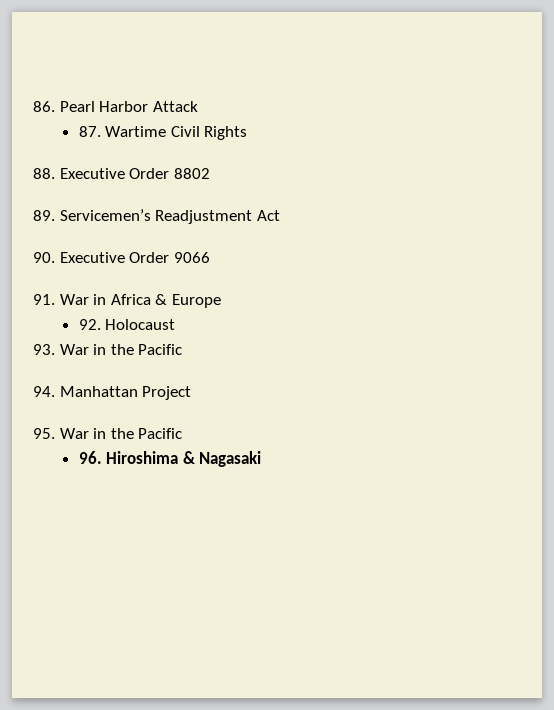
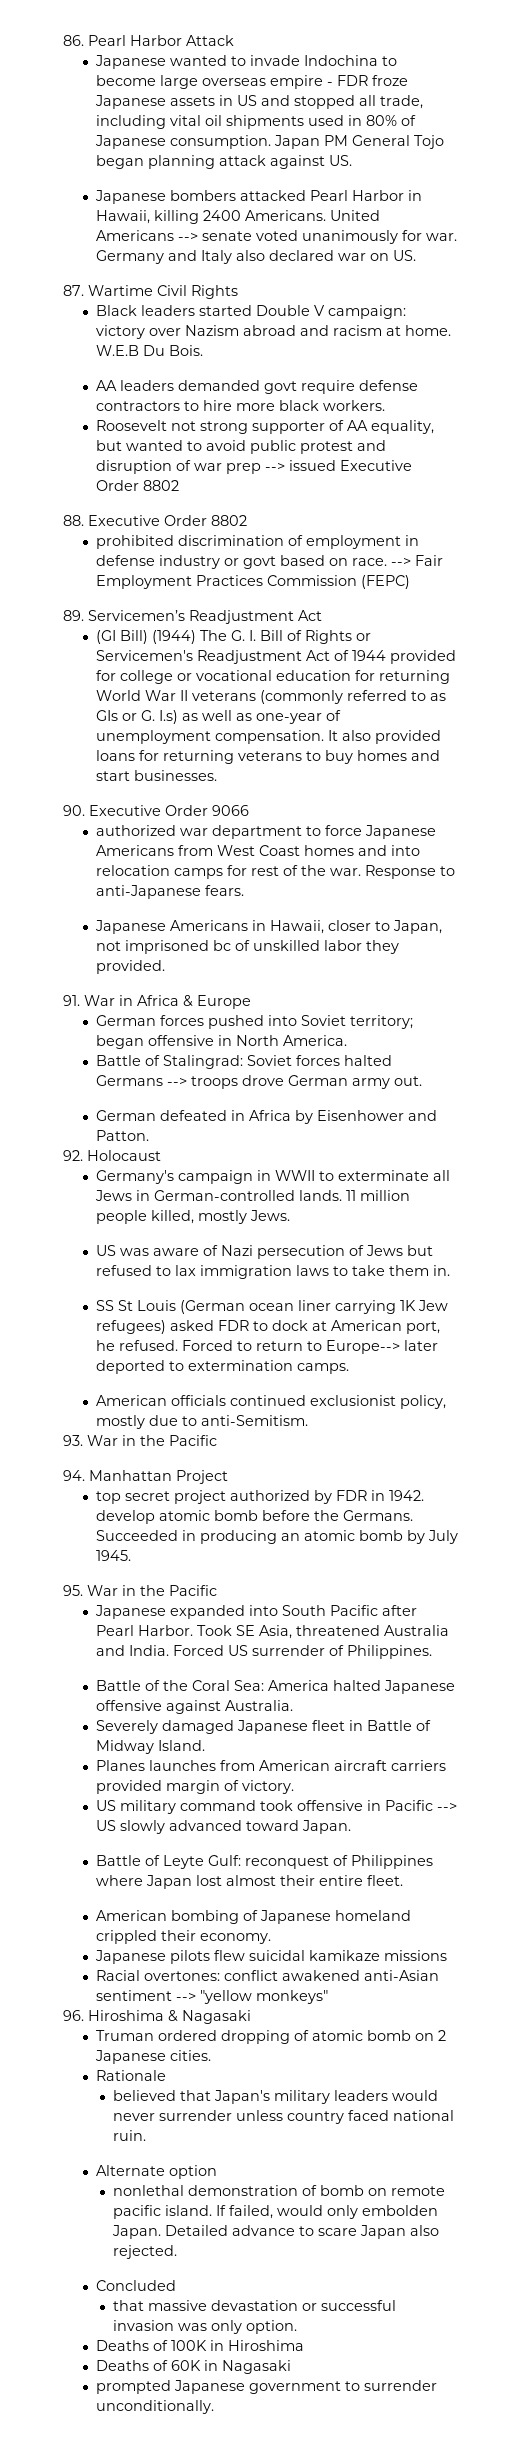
[78,126,248,140] [33,168,210,179] [33,209,280,224] [33,252,210,263] 87. Wartime Civil Rights // 88. Executive Order 8802 // 89. Servicemen’s Readjustment Act // 90. Executive Order 9066 -> [95,55,398,69] [96,75,409,89] [95,95,424,109] [96,115,417,129] [95,135,445,149] [96,155,353,169] [95,190,423,204] [96,210,381,224] [96,230,458,244] [96,250,417,264] [63,285,238,299] [96,305,407,319] [96,325,452,339] [96,345,204,356] [96,380,419,394] [96,400,386,411] [96,420,435,434] [96,440,387,454] [96,460,413,474] [96,480,180,491] [63,515,247,526] [96,535,420,549] [96,555,444,569] [96,575,411,589] [63,610,322,624] [96,630,372,644] [96,650,457,664] [96,670,451,684] [96,690,447,704] [96,710,342,724] [96,730,442,744] [96,750,441,764] [96,770,218,781] [63,805,249,816] [96,825,437,839] [96,845,421,856] [96,865,456,879] [96,885,245,899] [95,920,443,934] [96,940,400,954] [96,960,166,974] Japanese wanted to invade Indochina to become large overseas empire - FDR froze Japanese assets in US and stopped all trade, including vital oil shipments used in 80% of Japanese consumption. Japan PM General Tojo began planning attack against US. // Japanese bombers attacked Pearl Harbor in Hawaii, killing 2400 Americans. United Americans --> senate voted unanimously for war. Germany and Italy also declared war on US. // 87. Wartime Civil Rights // Black leaders started Double V campaign: victory over Nazism abroad and racism at home. W.E.B Du Bois. // AA leaders demanded govt require defense contractors to hire more black workers. // Roosevelt not strong supporter of AA equality, but wanted to avoid public protest and disruption of war prep --> issued Executive Order 8802 // 88. Executive Order 8802 // prohibited discrimination of employment in defense industry or govt based on race. --> Fair Employment Practices Commission (FEPC) // 89. Servicemen’s Readjustment Act // (GI Bill) (1944) The G. I. Bill of Rights or Servicemen's Readjustment Act of 1944 provided for college or vocational education for returning World War II veterans (commonly referred to as GIs or G. I.s) as well as one-year of unemployment compensation. It also provided loans for returning veterans to buy homes and start businesses. // 90. Executive Order 9066 // authorized war department to force Japanese Americans from West Coast homes and into relocation camps for rest of the war. Response to anti-Japanese fears. // Japanese Americans in Hawaii, closer to Japan, not imprisoned bc of unskilled labor they provided.
[78,319,176,330] 92. Holocaust -> [96,1015,414,1029] [96,1035,348,1049] [96,1055,393,1069] [96,1075,423,1089] [96,1110,438,1124] [96,1130,150,1141] [63,1150,161,1161] [96,1170,451,1184] [95,1190,411,1201] [96,1210,291,1224] [96,1245,434,1259] [96,1265,451,1279] [96,1300,449,1314] [96,1320,441,1334] [96,1340,439,1354] [96,1360,350,1374] [96,1395,447,1409] [96,1415,309,1429] German forces pushed into Soviet territory; began offensive in North America. // Battle of Stalingrad: Soviet forces halted Germans --> troops drove German army out. // German defeated in Africa by Eisenhower and Patton. // 92. Holocaust // Germany's campaign in WWII to exterminate all Jews in German-controlled lands. 11 million people killed, mostly Jews. // US was aware of Nazi persecution of Jews but refused to lax immigration laws to take them in. // SS St Louis (German ocean liner carrying 1K Jew refugees) asked FDR to dock at American port, he refused. Forced to return to Europe--> later deported to extermination camps. // American officials continued exclusionist policy, mostly due to anti-Semitism.
(192, 393) none -> [96,1490,425,1504] [96,1510,414,1524] [96,1530,459,1544] [96,1550,132,1561] // top secret project authorized by FDR in 1942. develop atomic bomb before the Germans. Succeeded in producing an atomic bomb by July 1945.
[78,451,262,467] 96. Hiroshima & Nagasaki -> [95,1605,418,1619] [96,1625,450,1639] [96,1645,433,1659] [96,1680,456,1694] [96,1700,294,1714] [96,1720,432,1734] [96,1740,206,1754] [96,1760,447,1771] [96,1780,295,1794] [96,1800,458,1814] [96,1820,352,1834] [96,1855,434,1869] [96,1875,404,1889] [96,1910,412,1924] [96,1930,272,1944] [95,1950,448,1964] [96,1970,440,1981] [96,1990,329,2004] [63,2010,251,2024] [96,2030,447,2044] [95,2050,212,2064] [96,2070,167,2081] [113,2090,439,2104] [113,2110,455,2124] [113,2130,147,2141] [96,2165,218,2179] [113,2185,446,2196] [113,2205,439,2219] [112,2225,440,2239] [113,2245,178,2259] [96,2280,177,2291] [113,2300,397,2311] [113,2320,298,2334] [96,2340,305,2351] [96,2360,292,2374] [96,2380,438,2394] [96,2400,215,2414] Japanese expanded into South Pacific after Pearl Harbor. Took SE Asia, threatened Australia and India. Forced US surrender of Philippines. // Battle of the Coral Sea: America halted Japanese offensive against Australia. // Severely damaged Japanese fleet in Battle of Midway Island. // Planes launches from American aircraft carriers provided margin of victory. // US military command took offensive in Pacific --> US slowly advanced toward Japan. // Battle of Leyte Gulf: reconquest of Philippines where Japan lost almost their entire fleet. // American bombing of Japanese homeland crippled their economy. // Japanese pilots flew suicidal kamikaze missions // Racial overtones: conflict awakened anti-Asian sentiment --> "yellow monkeys" // 96. Hiroshima & Nagasaki // Truman ordered dropping of atomic bomb on 2 Japanese cities. // Rationale // believed that Japan's military leaders would never surrender unless country faced national ruin. // Alternate option // nonlethal demonstration of bomb on remote pacific island. If failed, would only embolden Japan. Detailed advance to scare Japan also rejected. // Concluded // that massive devastation or successful invasion was only option. // Deaths of 100K in Hiroshima // Deaths of 60K in Nagasaki // prompted Japanese government to surrender unconditionally.

